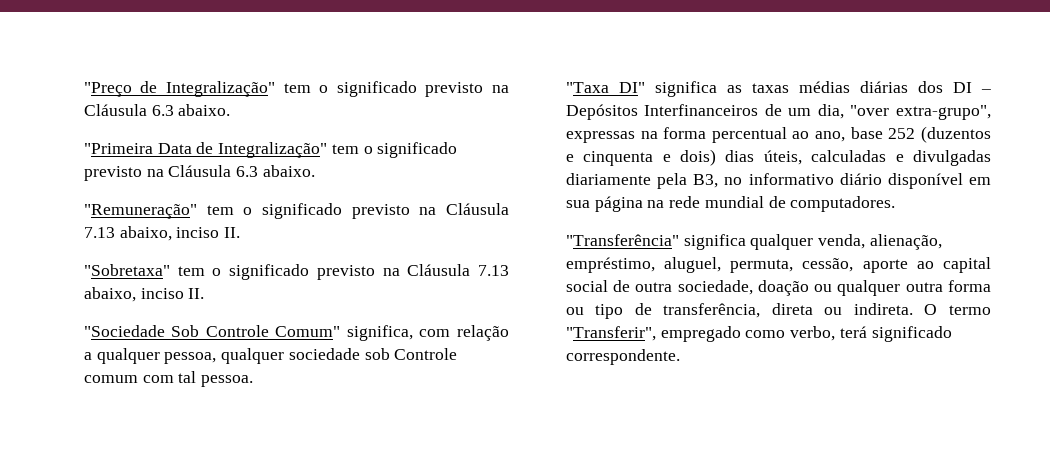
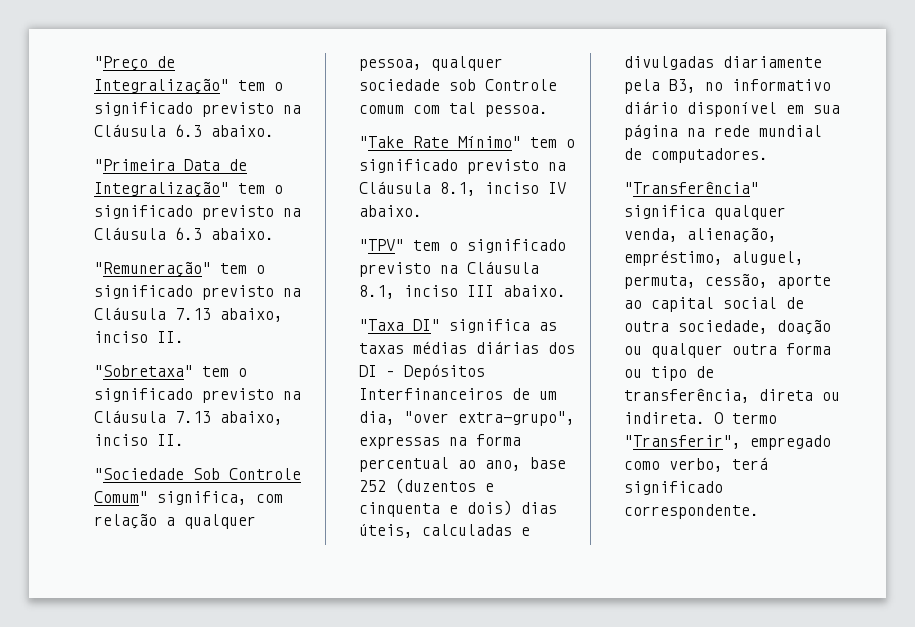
(254, 381) none -> [359,136,576,148] [359,159,567,174] [359,181,567,196] [359,205,423,217] [359,239,567,253] [359,261,540,277] [359,285,567,299] // "Take Rate Mínimo" tem o significado previsto na Cláusula 8.1, inciso IV abaixo. // "TPV" tem o significado previsto na Cláusula 8.1, inciso III abaixo.

